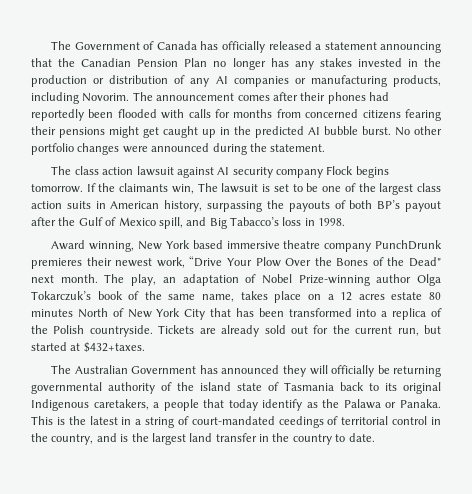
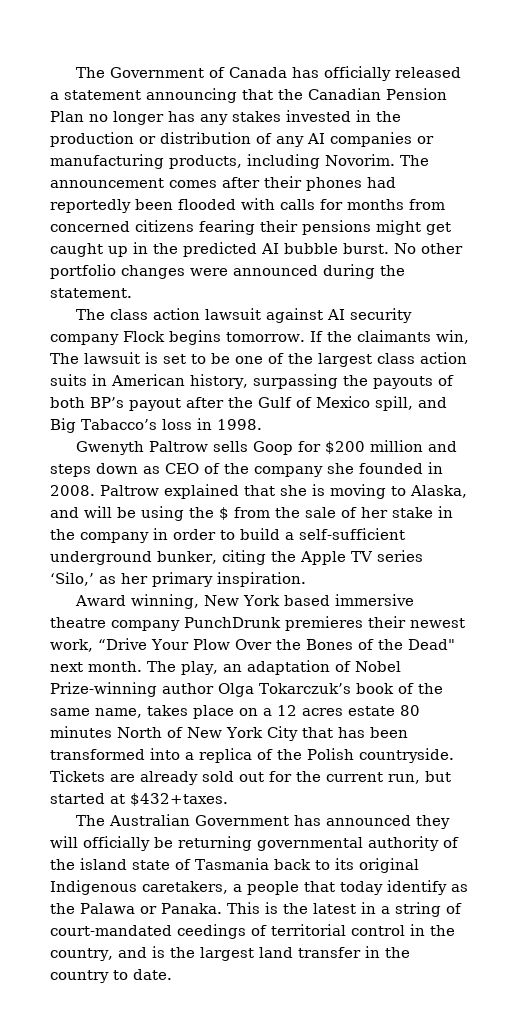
(346, 222) none -> [75,440,457,455] [50,462,443,477] [50,484,467,499] [50,506,453,521] [50,528,405,543] [50,550,423,565] [50,572,306,587] // Gwenyth Paltrow sells Goop for $200 million and steps down as CEO of the company she founded in 2008. Paltrow explained that she is moving to Alaska, and will be using the $ from the sale of her stake in the company in order to build a self-sufficient underground bunker, citing the Apple TV series ‘Silo,’ as her primary inspiration.

